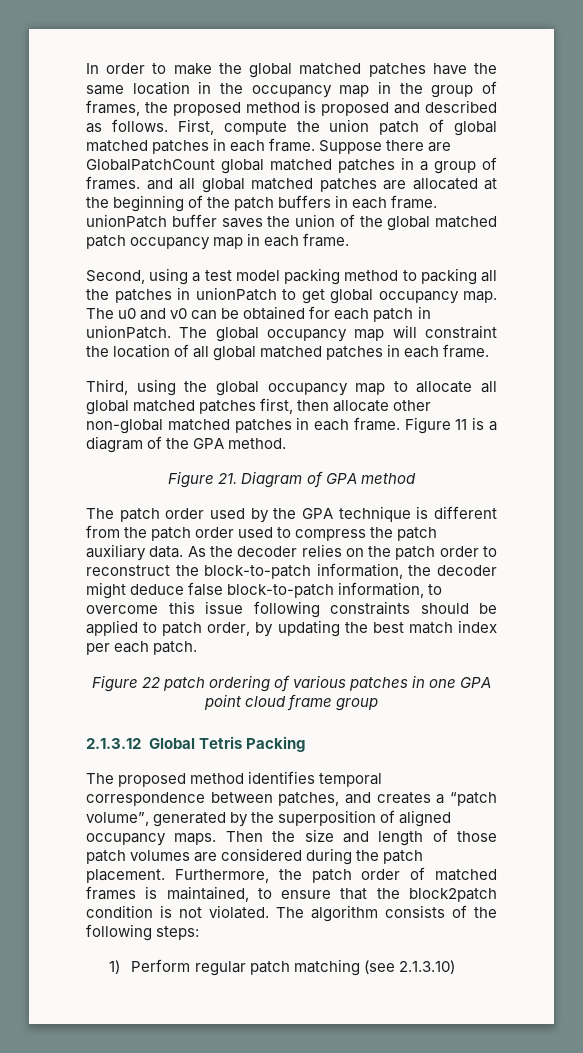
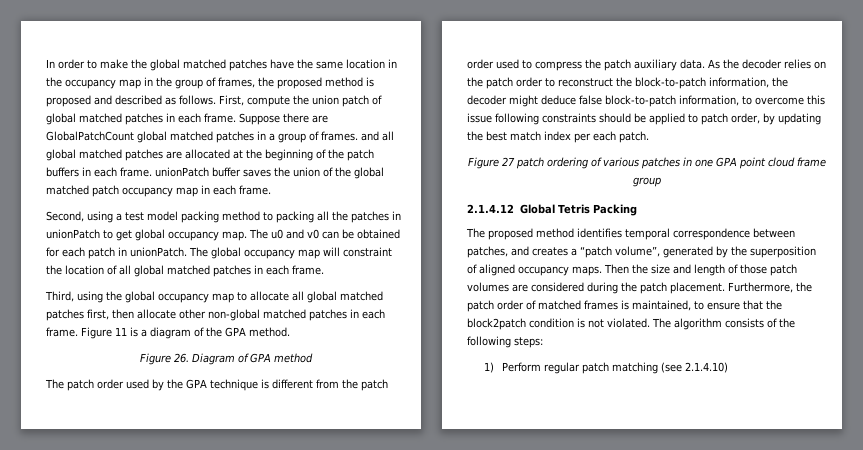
[218,473,238,484] 21. -> [173,353,189,363] 26.
[141,677,160,688] 22 -> [501,157,515,166] 27
[86,738,141,749] 2.1.3.12 -> [467,204,514,213] 2.1.4.12
[398,960,455,974] 2.1.3.10) -> [684,362,728,373] 2.1.4.10)

